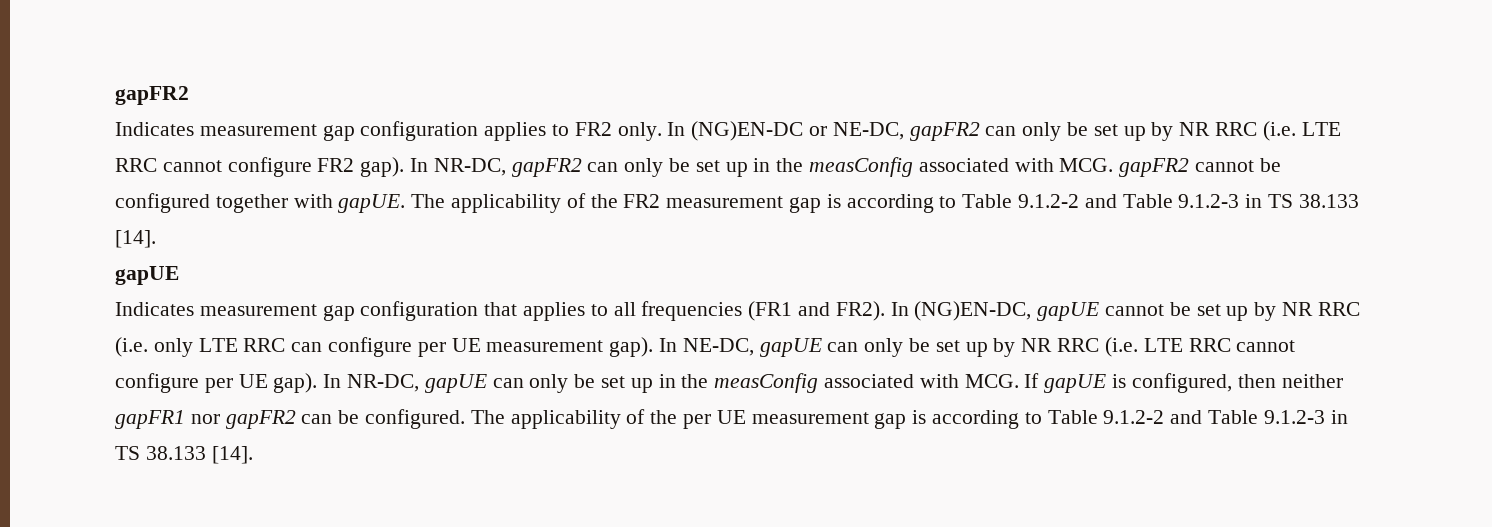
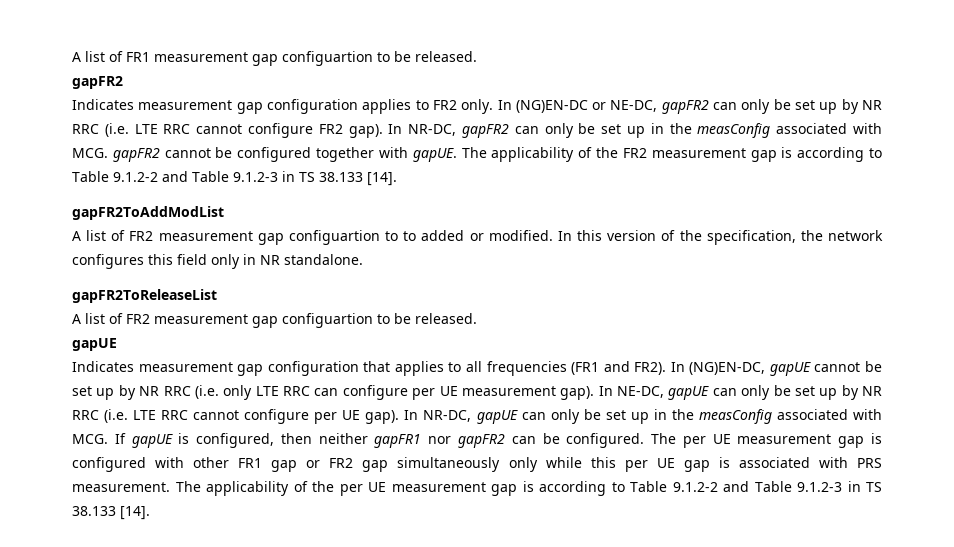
(115, 95) none -> [72,51,477,66] A list of FR1 measurement gap configuartion to be released. //
(156, 239) none -> [72,206,224,220] [72,230,883,245] [72,254,363,269] [72,289,217,303] [72,313,477,328] // gapFR2ToAddModList // A list of FR2 measurement gap configuartion to to added or modified. In this version of the specification, the network configures this field only in NR standalone. // gapFR2ToReleaseList // A list of FR2 measurement gap configuartion to be released.
(505, 417) none -> [682,433,883,448] [72,457,882,472] [72,481,201,492] per UE measurement gap is configured with other FR1 gap or FR2 gap simultaneously only while this per UE gap is associated with PRS measurement. The

